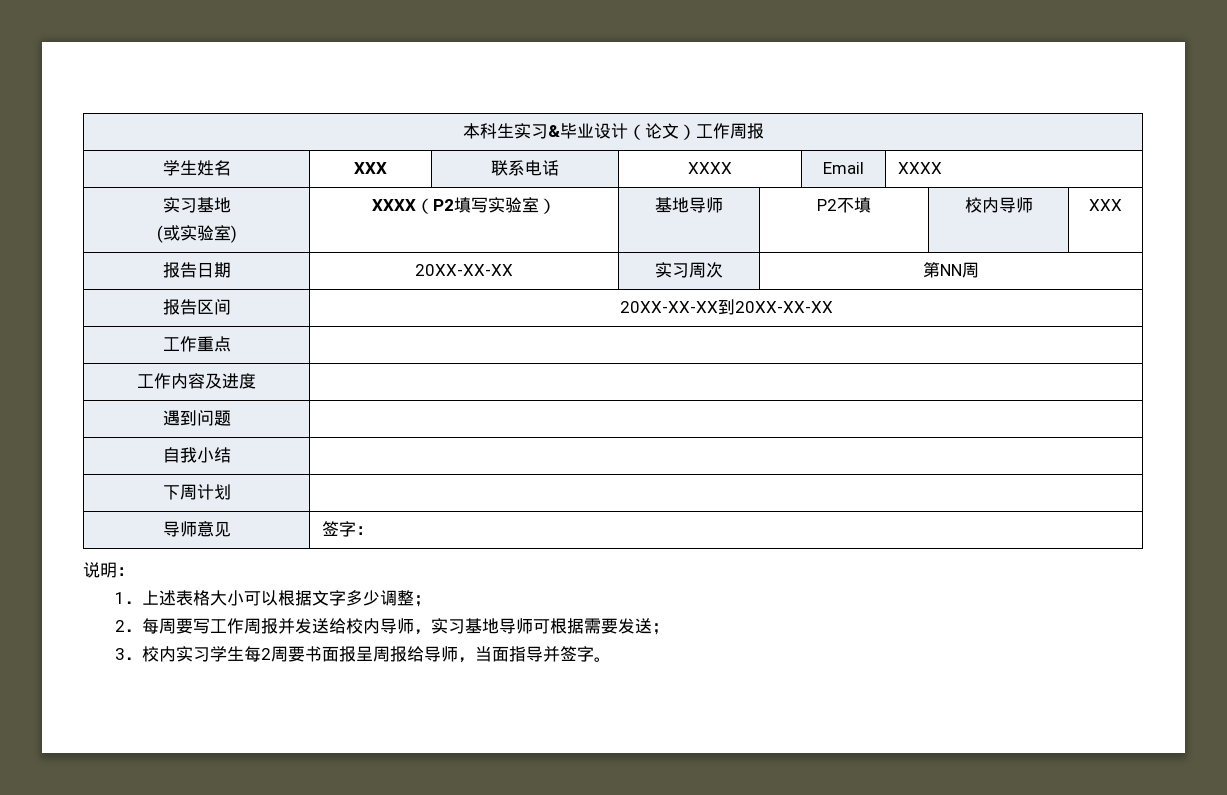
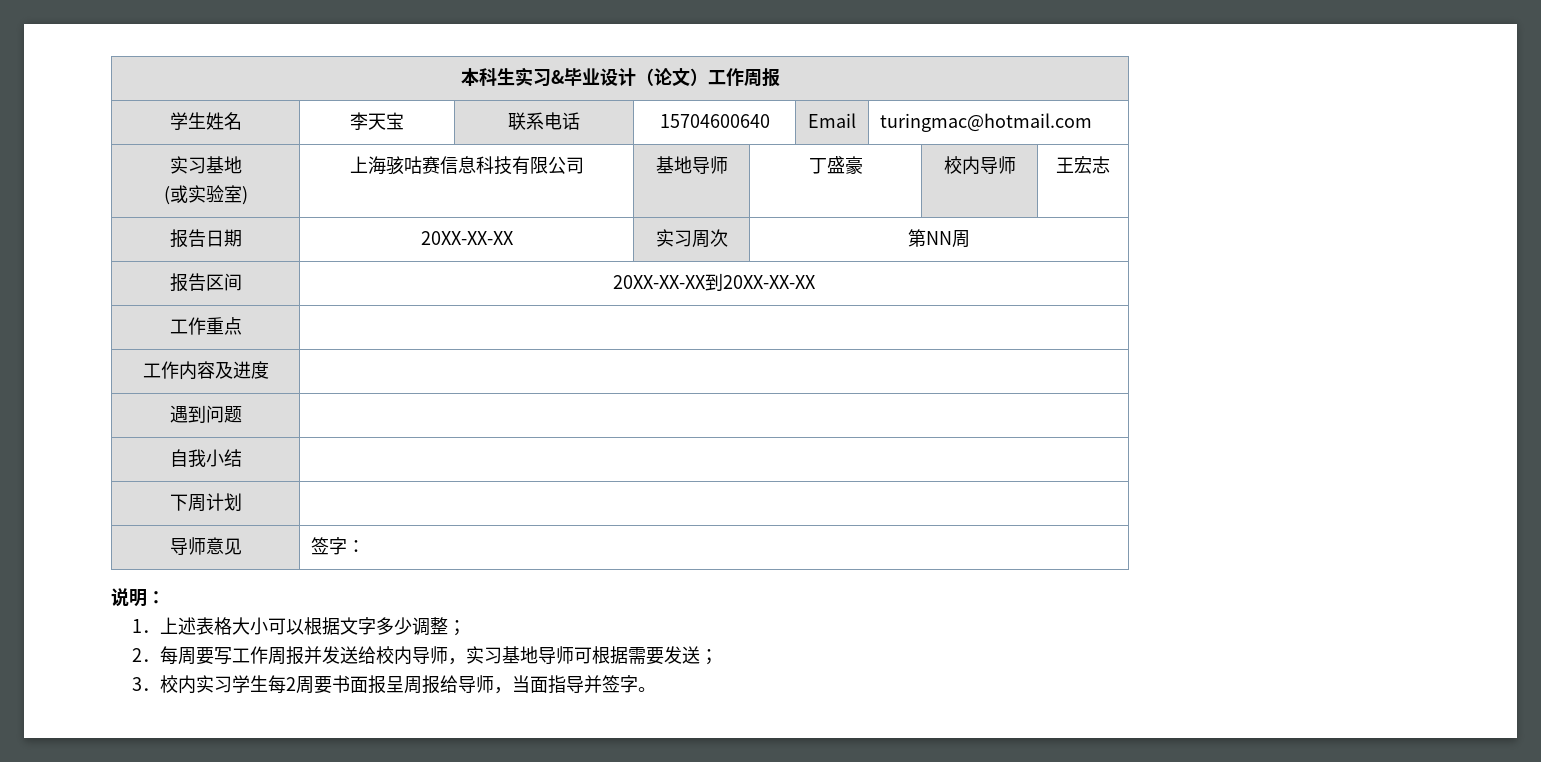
[354,162,387,174] XXX -> [350,112,405,130] 李天宝
[688,162,732,174] XXXX -> [659,114,770,128] 15704600640
[897,162,942,174] XXXX -> [879,113,1092,132] turingmac@hotmail.com
[372,197,556,214] XXXX（P2填写实验室） -> [349,156,584,175] 上海骇咕赛信息科技有限公司
[817,197,871,213] P2不填 -> [808,156,863,174] 丁盛豪
[1089,199,1122,211] XXX -> [1056,156,1110,174] 王宏志

